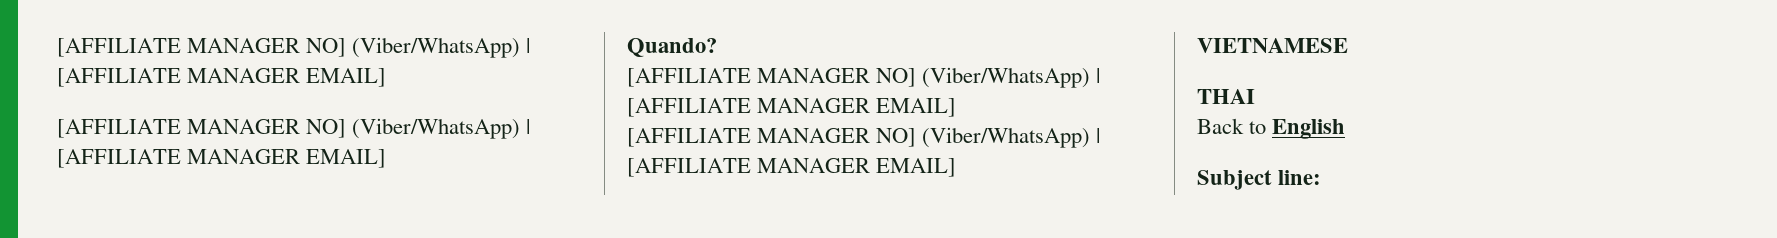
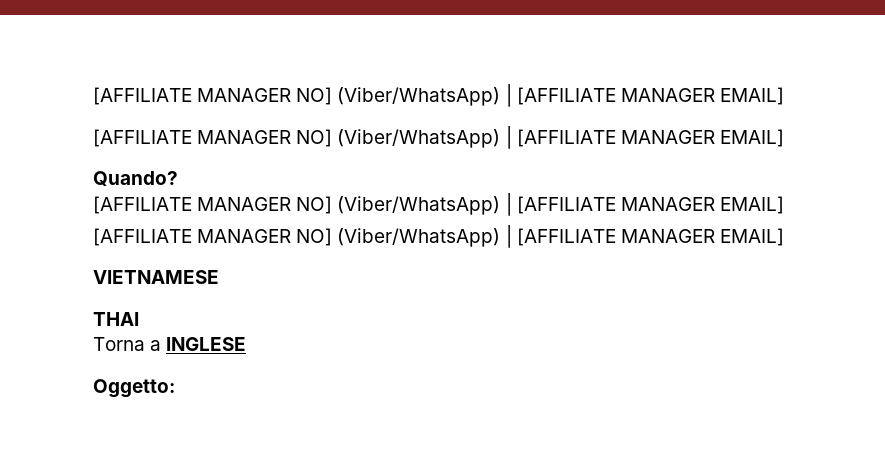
[1197,118,1346,139] [1197,170,1322,190] Back to English // Subject line: -> [93,337,247,351] [93,379,175,398] Torna a INGLESE // Oggetto:

